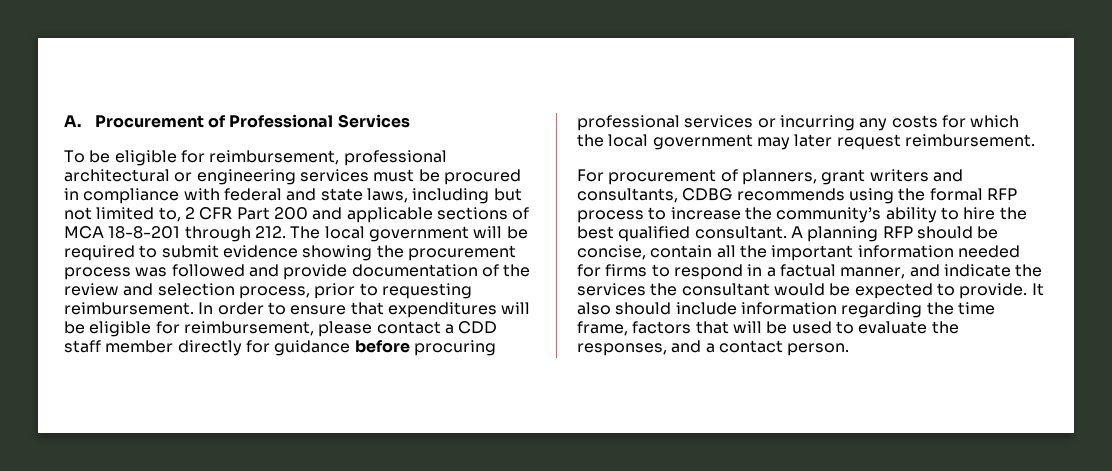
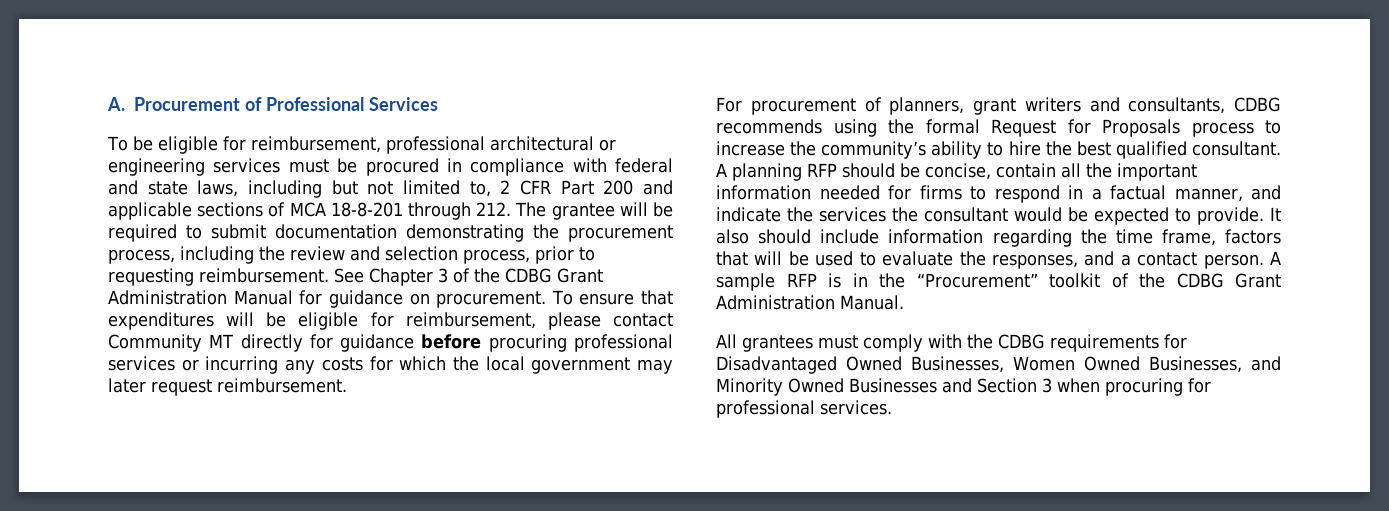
[324,226,469,242] local government -> [551,203,615,220] grantee
[222,245,516,261] [64,264,499,280] evidence showing the procurement process was followed and provide documentation of -> [275,224,673,242] [108,246,254,264] documentation demonstrating the procurement process, including
[198,302,286,315] In order to -> [334,268,603,286] [108,290,573,308] See Chapter 3 of the CDBG Grant Administration Manual for guidance on procurement. To
[444,321,498,334] [64,340,174,353] a CDD staff member -> [108,334,234,352] Community MT
[986,188,1017,200] RFP -> [991,119,1180,137] Request for Proposals
(850, 349) none -> [1270,251,1281,265] [716,273,1281,291] [716,295,904,310] [716,334,1187,352] [716,356,1281,374] [716,378,1211,396] [716,400,892,418] A sample RFP is in the “Procurement” toolkit of the CDBG Grant Administration Manual. // All grantees must comply with the CDBG requirements for Disadvantaged Owned Businesses, Women Owned Businesses, and Minority Owned Businesses and Section 3 when procuring for professional services.

